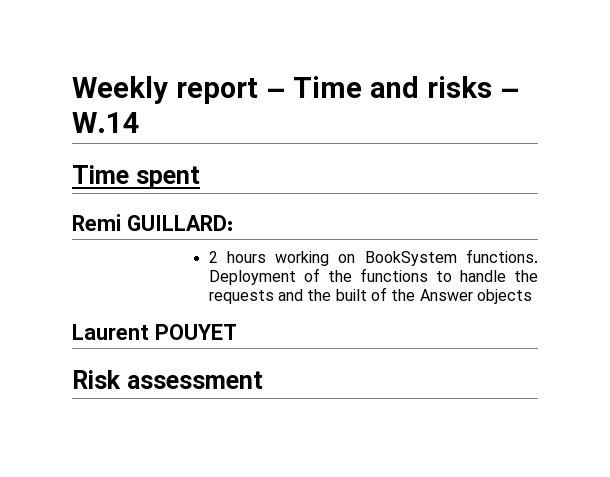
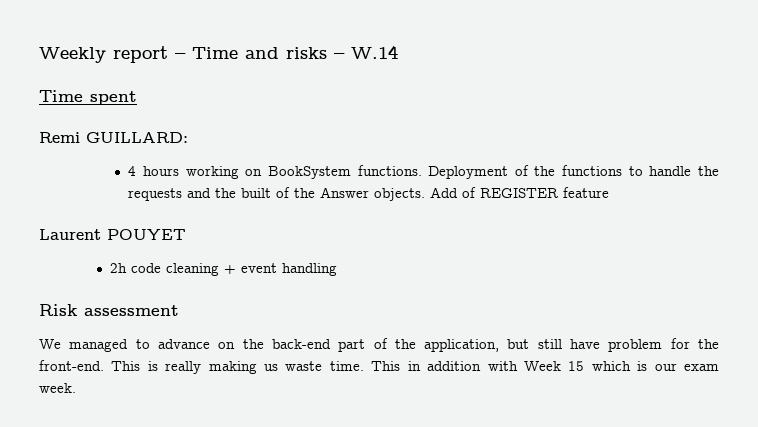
[208,251,218,263] 2 -> [128,166,137,176] 4
[476,289,532,304] [72,324,237,340] [72,370,263,389] objects // Laurent POUYET // Risk assessment -> [374,187,610,201] [39,229,186,240] [110,263,338,276] [39,304,179,316] [39,338,719,352] [39,360,719,374] [39,383,76,393] objects. Add of REGISTER feature // Laurent POUYET // 2h code cleaning + event handling // Risk assessment // We managed to advance on the back-end part of the application, but still have problem for the front-end. This is really making us waste time. This in addition with Week 15 which is our exam week.

